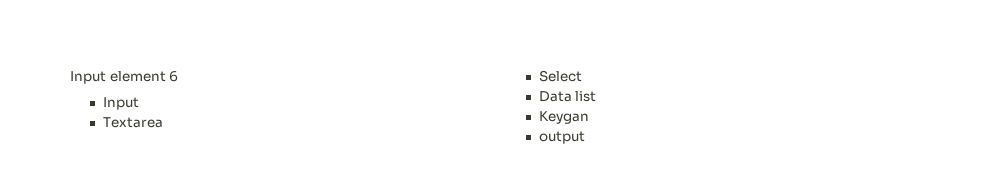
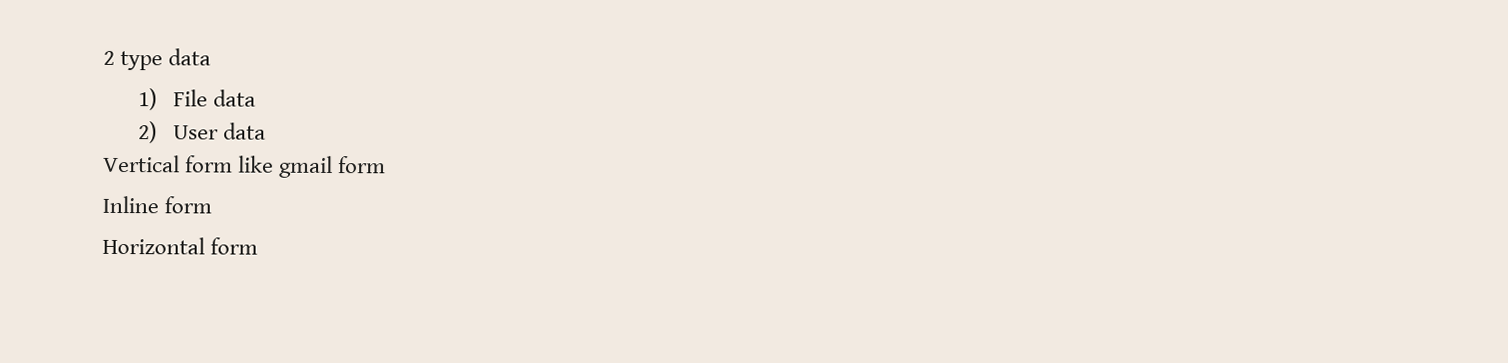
[70,71,179,84] [102,97,139,110] [102,117,163,128] [538,70,582,82] [538,91,597,102] [538,111,589,124] [538,131,585,144] Input element 6 // Input // Textarea // Select // Data list // Keygan // output -> [103,48,212,71] [137,88,256,111] [137,121,266,144] [103,154,387,179] [102,195,213,214] [102,236,259,255] 2 type data // 1) File data // 2) User data // Vertical form like gmail form // Inline form // Horizontal form

